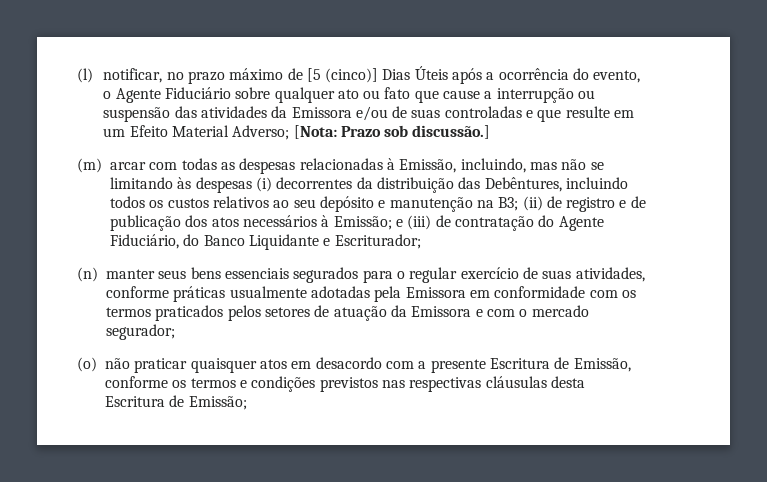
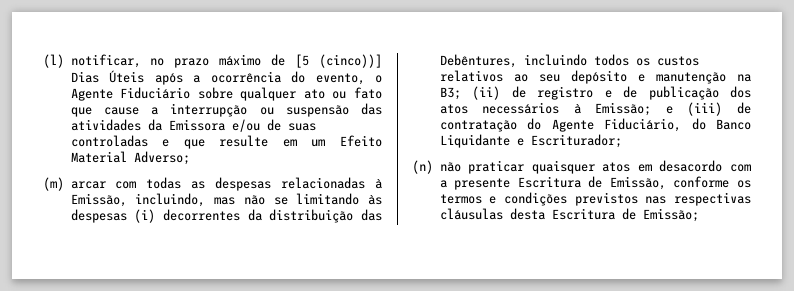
[325,68,379,83] (cinco)] -> [319,54,382,68] (cinco))]
[293,125,491,139] [Nota: Prazo sob discussão.] -> (190, 158) none
[106,267,645,283] [106,286,636,302] [106,305,589,321] [106,324,175,340] [77,357,97,372] manter seus bens essenciais segurados para o regular exercício de suas atividades, conforme práticas usualmente adotadas pela Emissora em conformidade com os termos praticados pelos setores de atuação da Emissora e com o mercado segurador; // (o) -> (433, 167) none

